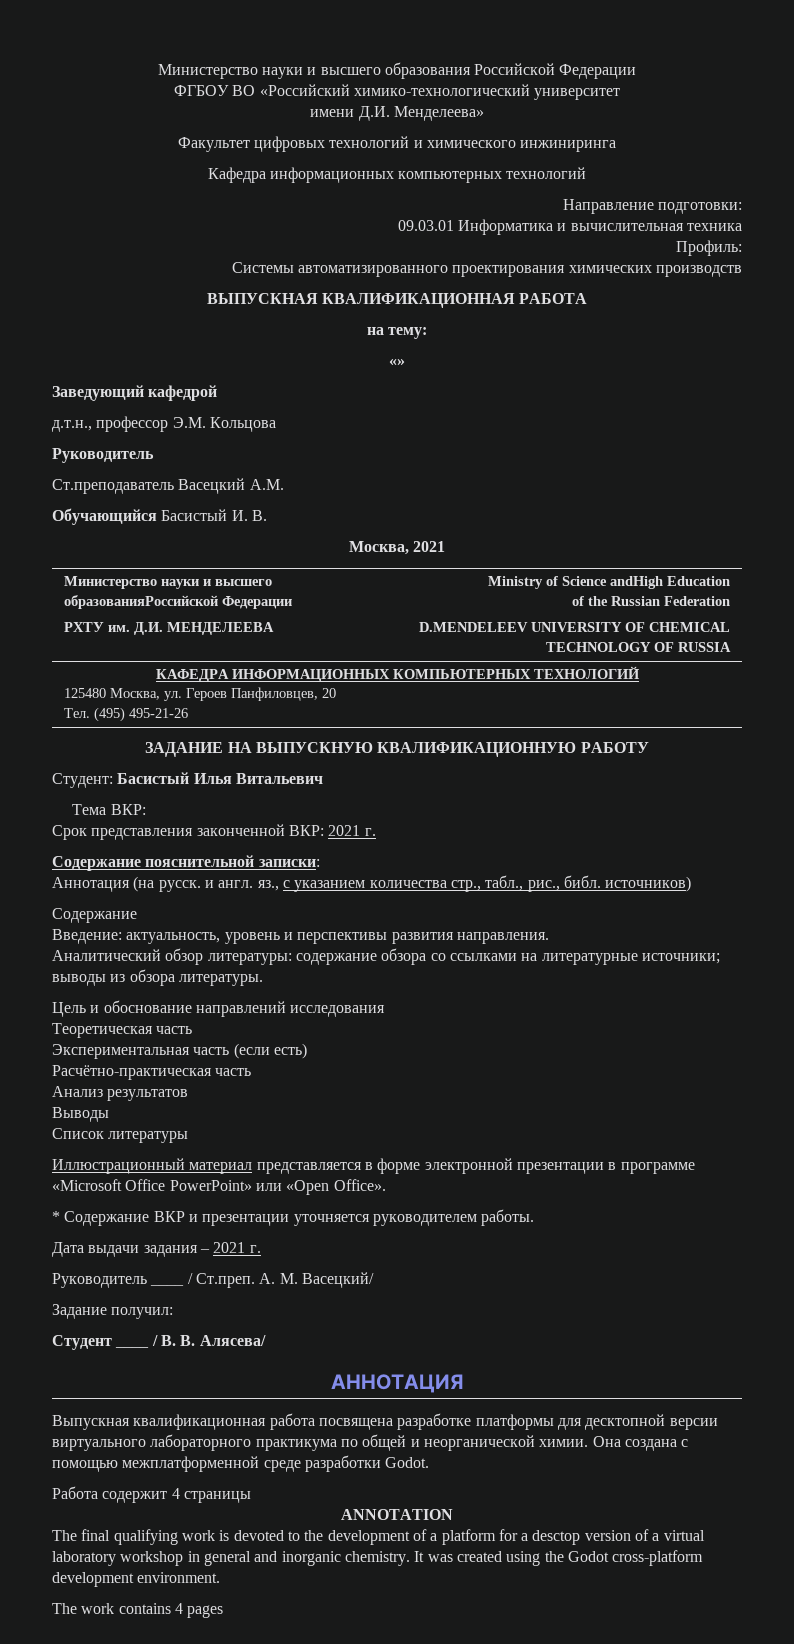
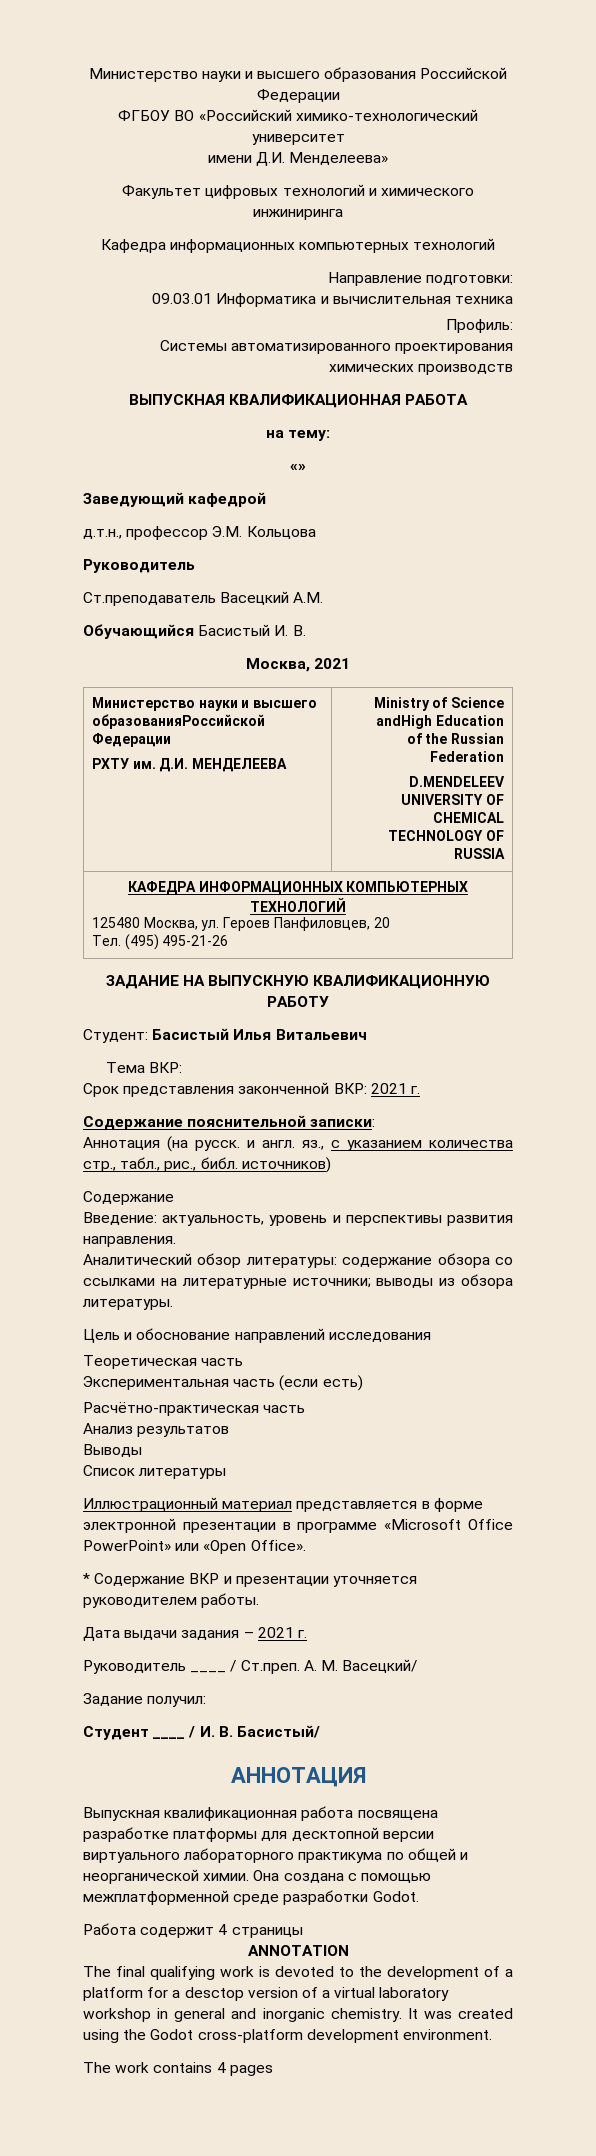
[160,1335,266,1346] В. В. Алясева/ -> [199,1725,320,1738] И. В. Басистый/

